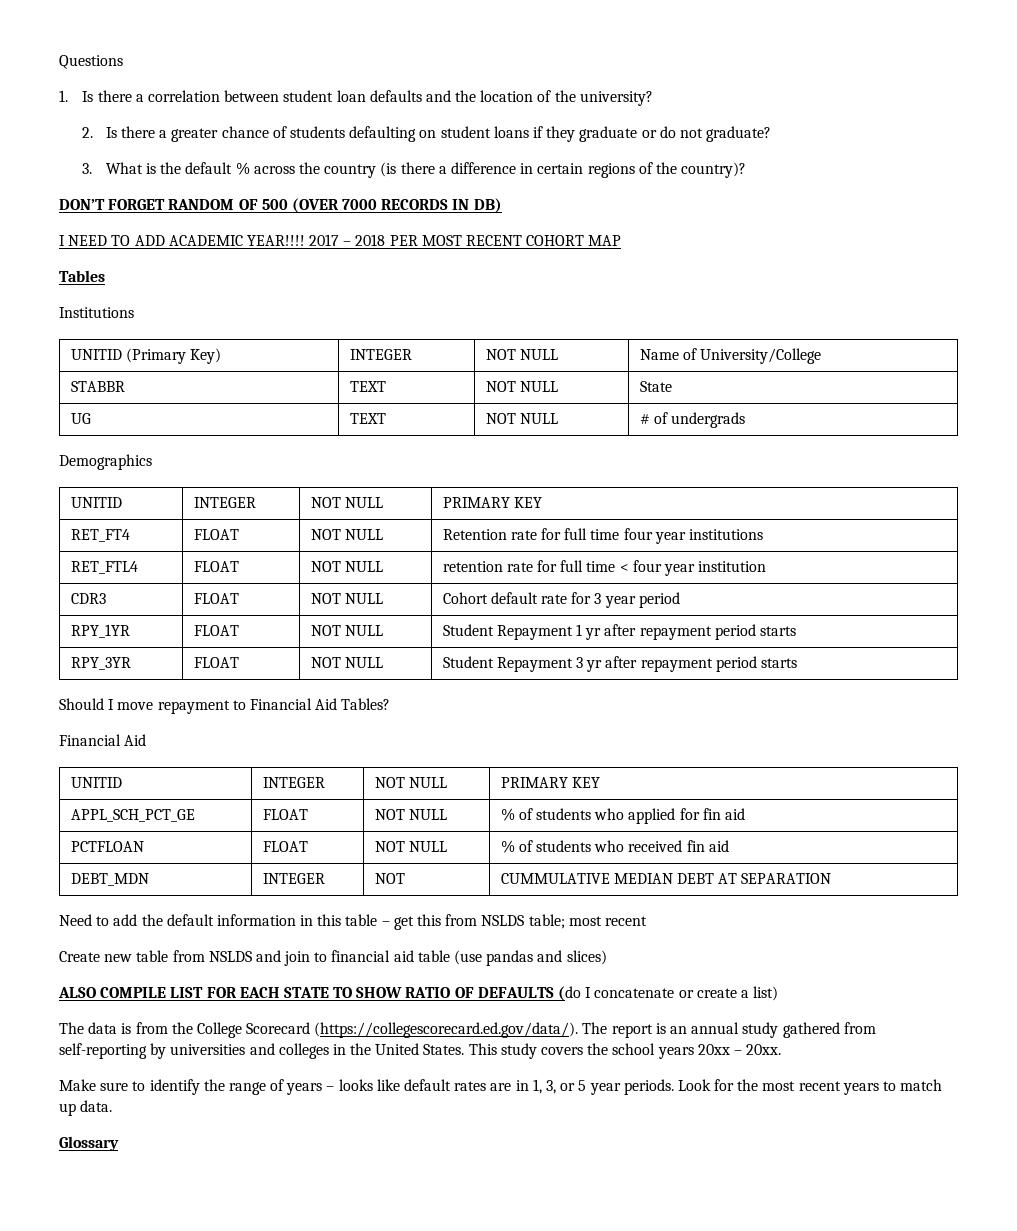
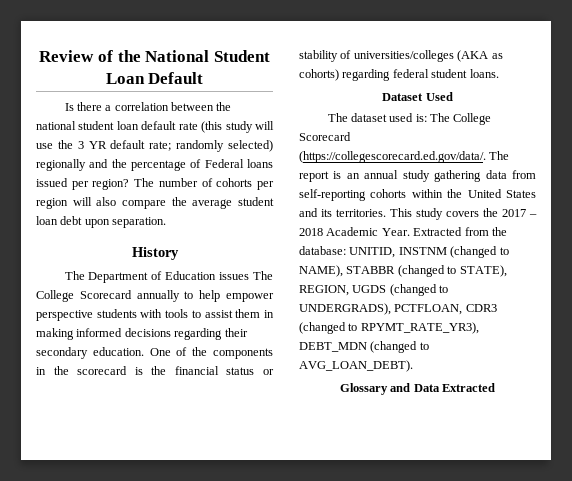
[59,55,123,69] [59,90,68,102] Questions // 1. -> [39,50,270,62] [105,72,204,84] Review of the National Student Loan Default //
[283,90,653,106] [82,126,772,142] [82,162,747,178] [59,198,502,213] [59,234,622,246] [59,270,105,282] [59,307,134,318] [70,348,221,364] [349,349,412,360] [485,349,558,360] [639,348,821,364] [70,381,125,392] [349,381,386,392] [485,381,558,392] [639,381,672,392] [70,413,91,424] [349,413,386,424] [485,413,558,424] [639,412,745,428] [59,454,152,470] [70,497,122,508] [193,497,256,508] [310,497,383,508] [442,497,542,508] [70,529,130,542] [193,529,239,540] [310,529,383,540] [442,528,763,544] [70,561,138,574] [193,561,239,572] [310,561,383,572] [442,560,767,576] [70,593,106,604] [193,593,239,604] [310,593,383,604] [442,592,680,608] [70,624,130,638] [193,625,239,636] [310,625,383,636] [442,624,796,640] [70,657,131,670] [193,657,239,668] [310,657,383,668] [442,656,797,672] [59,698,391,714] [59,734,147,746] [70,777,122,788] [262,777,325,788] [374,777,447,788] [500,777,600,788] [70,809,195,822] [262,809,308,820] [374,809,447,820] [500,808,745,824] [70,841,144,852] [262,841,308,852] [374,841,447,852] [500,840,729,853] [70,873,149,886] [262,873,325,884] [374,873,405,884] [500,873,832,884] [59,914,647,930] [59,950,607,966] [58,986,779,1001] [59,1022,579,1038] student loan defaults and the location of the university? // 2. Is there a greater chance of students defaulting on student loans if they graduate or do not graduate? // 3. What is the default % across the country (is there a difference in certain regions of the country)? // DON’T FORGET RANDOM OF 500 (OVER 7000 RECORDS IN DB) // I NEED TO ADD ACADEMIC YEAR!!!! 2017 – 2018 PER MOST RECENT COHORT MAP // Tables // Institutions // UNITID (Primary Key) | INTEGER | NOT NULL | Name of University/College // STABBR | TEXT | NOT NULL | State // UG | TEXT | NOT NULL | # of undergrads // Demographics // UNITID | INTEGER | NOT NULL | PRIMARY KEY // RET_FT4 | FLOAT | NOT NULL | Retention rate for full time four year institutions // RET_FTL4 | FLOAT | NOT NULL | retention rate for full time < four year institution // CDR3 | FLOAT | NOT NULL | Cohort default rate for 3 year period // RPY_1YR | FLOAT | NOT NULL | Student Repayment 1 yr after repayment period starts // RPY_3YR | FLOAT | NOT NULL | Student Repayment 3 yr after repayment period starts // Should I move repayment to Financial Aid Tables? // Financial Aid // UNITID | INTEGER | NOT NULL | PRIMARY KEY // APPL_SCH_PCT_GE | FLOAT | NOT NULL | % of students who applied for fin aid // PCTFLOAN | FLOAT | NOT NULL | % of students who received fin aid // DEBT_MDN | INTEGER | NOT | CUMMULATIVE MEDIAN DEBT AT SEPARATION // Need to add the default information in this table – get this from NSLDS table; most recent // Create new table from NSLDS and join to financial aid table (use pandas and slices) // ALSO COMPILE LIST FOR EACH STATE TO SHOW RATIO OF DEFAULTS (do I concatenate or create a list) // The data is from the College Scorecard (https://collegescorecard.ed.gov/data/). -> [216,102,232,111] [36,121,274,133] [36,140,273,152] [36,159,273,171] [36,178,274,190] [36,197,274,209] [36,216,167,228] [131,247,179,260] [64,271,273,283] [36,290,274,302] [36,309,274,321] [36,328,248,340] [36,347,273,359] [36,366,274,375] [299,50,503,62] [299,69,499,81] [382,92,453,101] [327,113,492,125] [299,132,351,141] [299,151,486,163] the national student loan default rate (this study will use the 3 YR default rate; randomly selected) regionally and the percentage of Federal loans issued per region? The number of cohorts per region will also compare the average student loan debt upon separation. // History // The Department of Education issues The College Scorecard annually to help empower perspective students with tools to assist them in making informed decisions regarding their secondary education. One of the components in the scorecard is the financial status or stability of universities/colleges (AKA as cohorts) regarding federal student loans. // Dataset Used // The dataset used is: The College Scorecard (https://collegescorecard.ed.gov/data/.
[782,1022,876,1038] [59,1043,782,1059] [59,1079,943,1095] [59,1100,113,1116] [59,1136,119,1151] gathered from self-reporting by universities and colleges in the United States. This study covers the school years 20xx – 20xx. // Make sure to identify the range of years – looks like default rates are in 1, 3, or 5 year periods. Look for the most recent years to match up data. // Glossary -> [434,170,536,182] [299,189,536,201] [299,208,537,220] [299,227,507,236] [299,246,509,258] [299,265,507,277] [299,284,449,296] [299,303,497,315] [299,322,479,334] [299,341,429,353] [299,360,413,372] [339,383,496,395] gathering data from self-reporting cohorts within the United States and its territories. This study covers the 2017 – 2018 Academic Year. Extracted from the database: UNITID, INSTNM (changed to NAME), STABBR (changed to STATE), REGION, UGDS (changed to UNDERGRADS), PCTFLOAN, CDR3 (changed to RPYMT_RATE_YR3), DEBT_MDN (changed to AVG_LOAN_DEBT). // Glossary and Data Extracted

